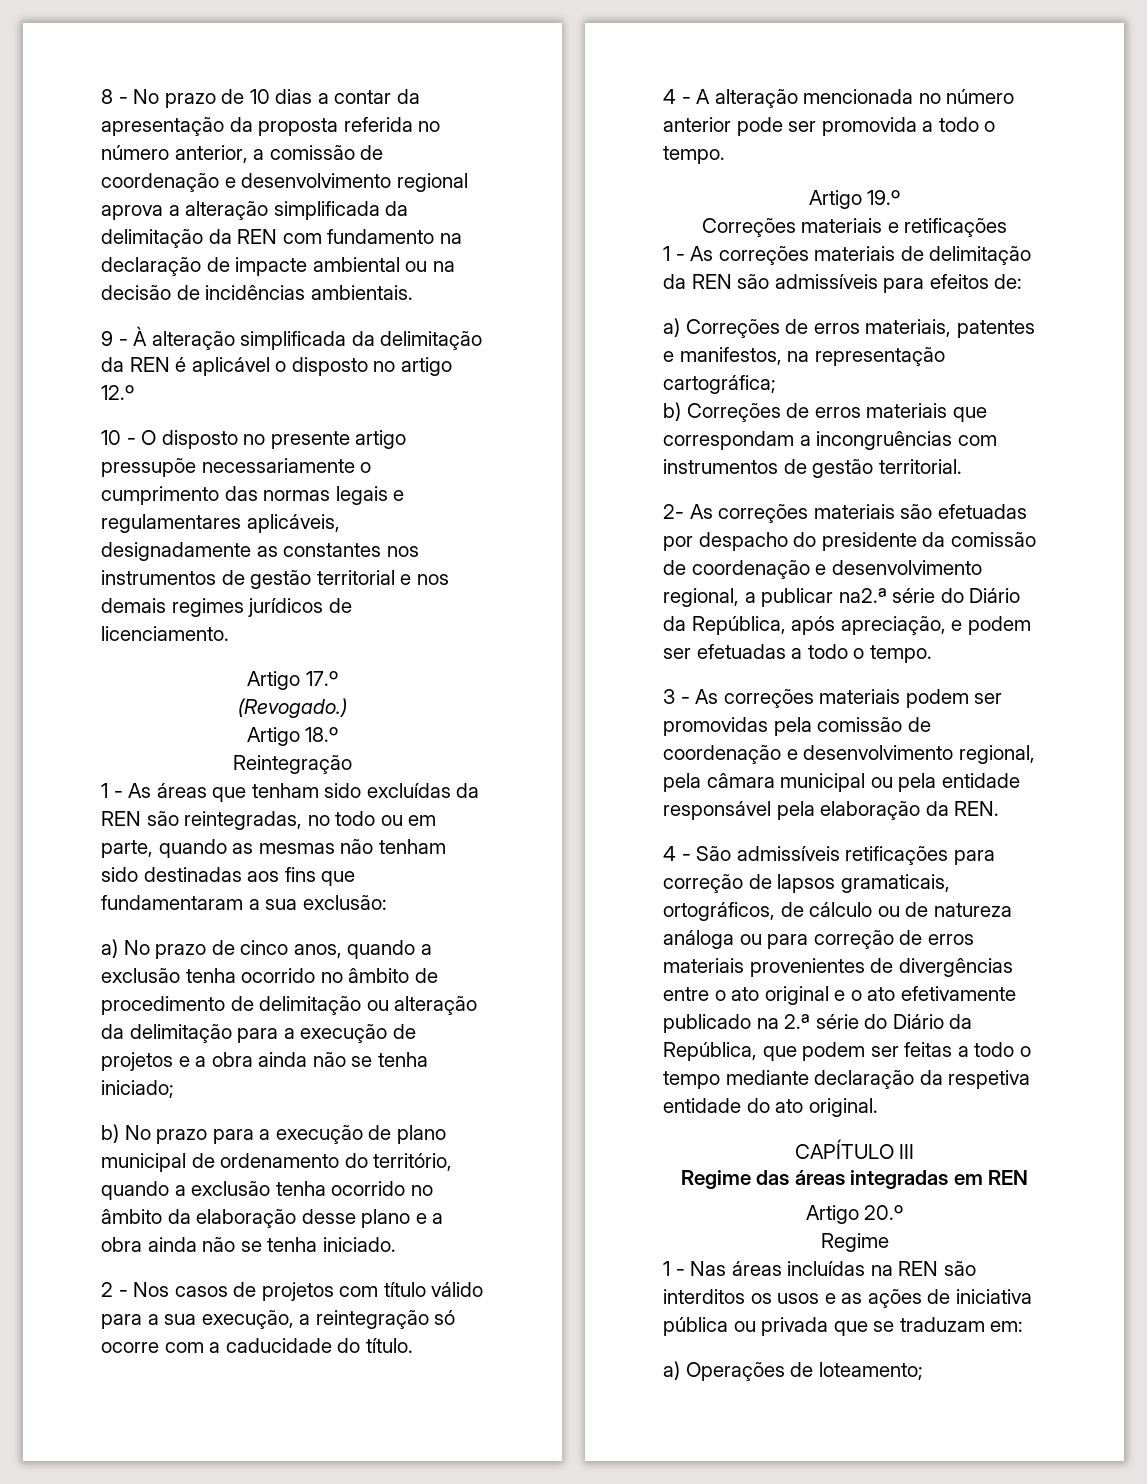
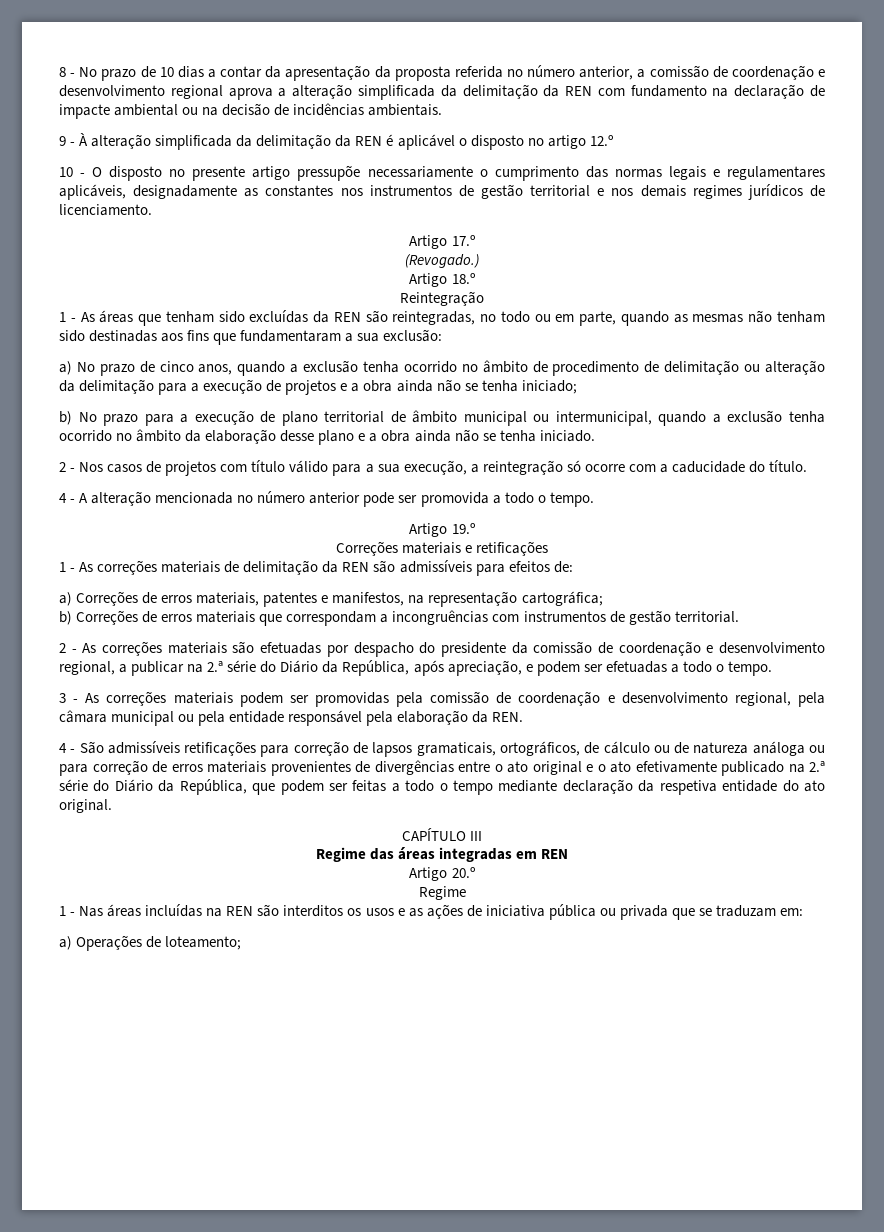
[101,1153,453,1172] municipal de ordenamento do território, -> [324,410,652,426] territorial de âmbito municipal ou intermunicipal,
[663,504,684,519] 2- -> [59,643,77,653] 2 -
[838,588,887,603] na2.ª -> [187,661,224,673] na 2.ª

